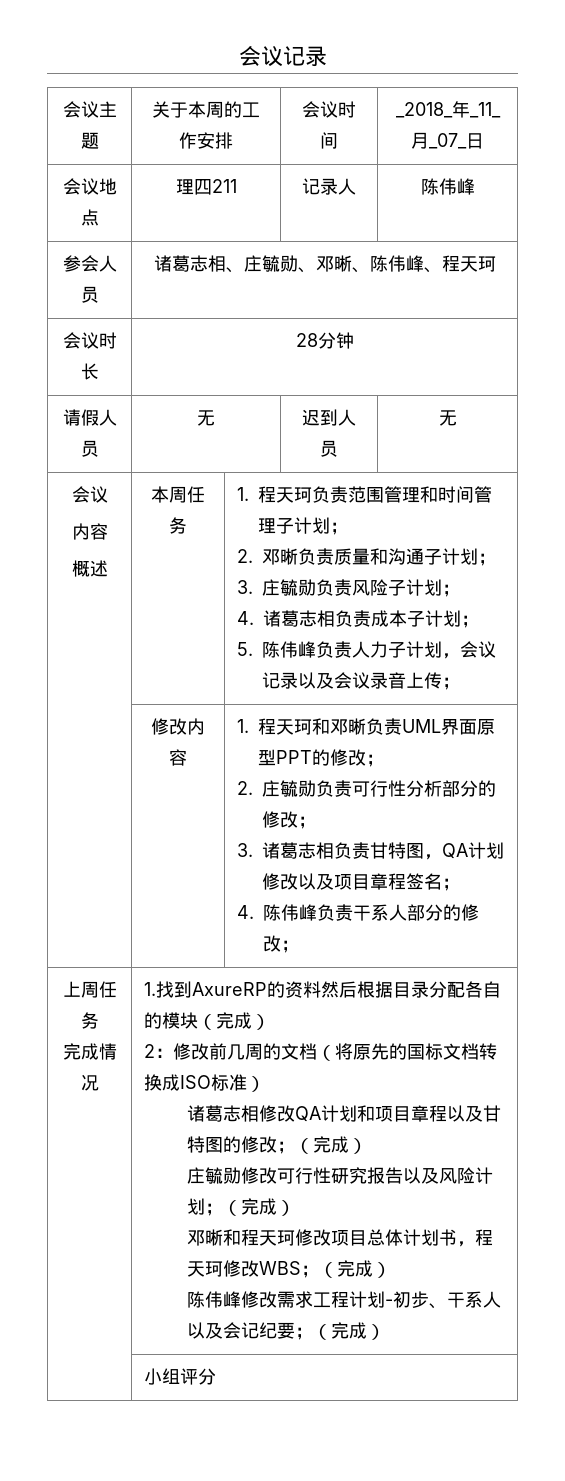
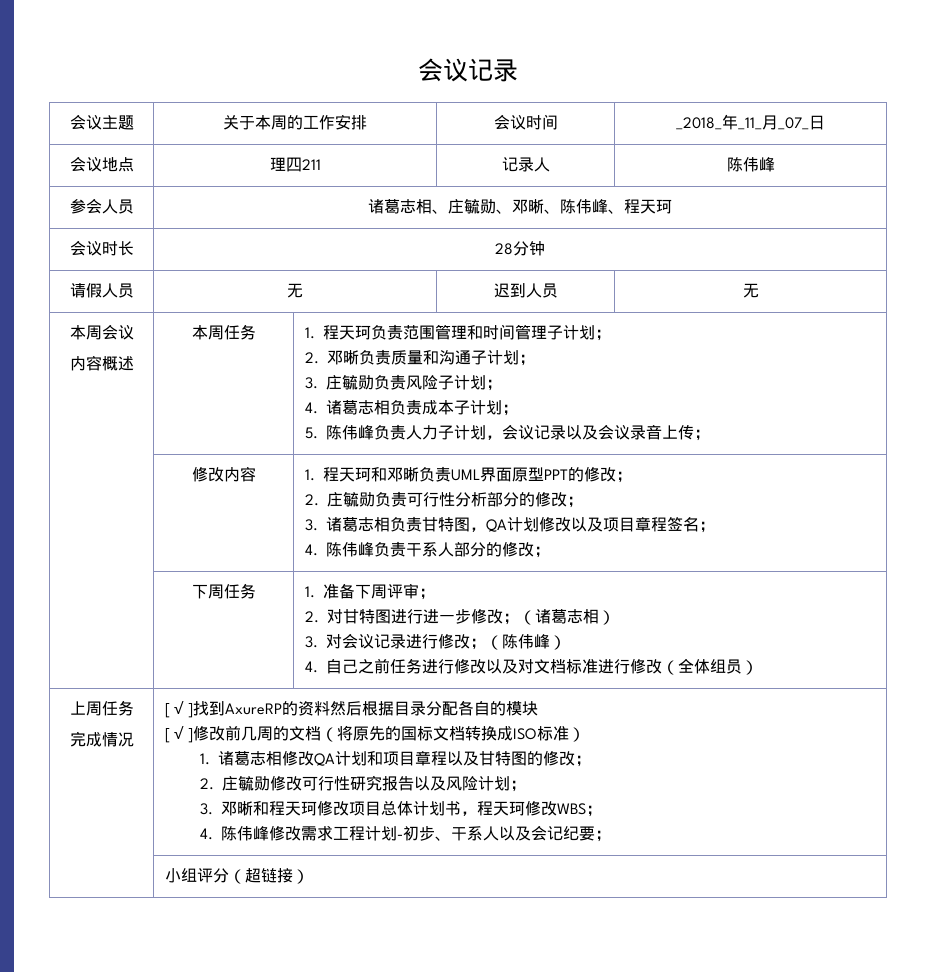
(457, 418) none -> [69,325,102,340] 本周
(108, 531) // -> (102, 363) none
(300, 946) none -> [191,583,256,599] [305,583,436,600] [305,608,616,625] [305,633,567,650] [305,658,759,675] // | 下周任务 | 1.准备下周评审； // 2.对甘特图进行进一步修改；（诸葛志相） // 3.对会议记录进行修改；（陈伟峰） // 4.自己之前任务进行修改以及对文档标准进行修改（全体组员）
[144,982,157,996] 1. -> [165,701,193,718] [ √ ]
[198,1012,271,1030] [144,1044,174,1058] （完成） // 2： -> [165,726,193,743] // [ √ ]
(266, 1084) none -> [200,753,211,765] 1.
[294,1136,367,1154] （完成） // -> [200,778,215,790] // 2.
[222,1198,295,1216] （完成） // -> [200,803,214,815] // 3.
[318,1260,391,1278] （完成） // -> [200,828,214,840] // 4.
[312,1322,385,1340] （完成） -> (612, 836) none
(217, 1376) none -> [229,868,310,884] （超链接）

